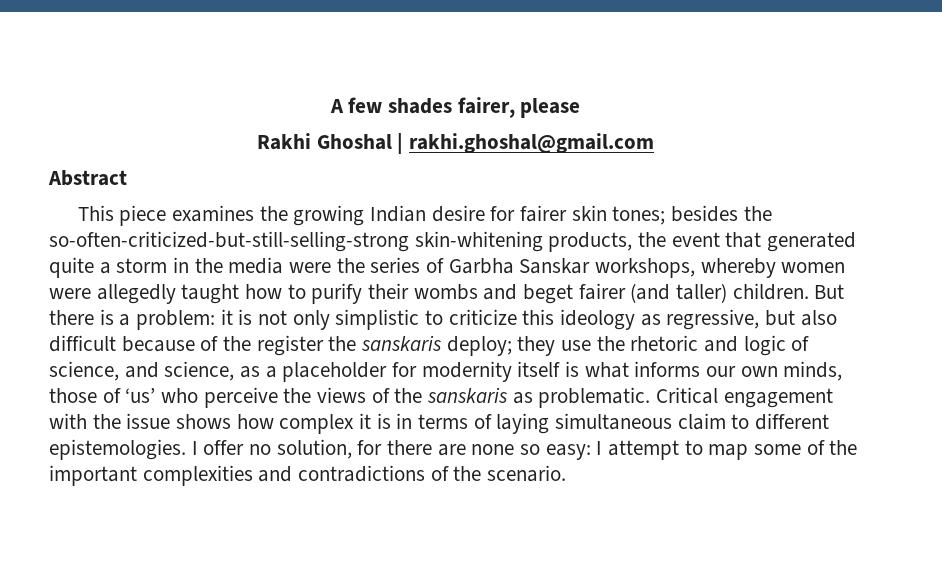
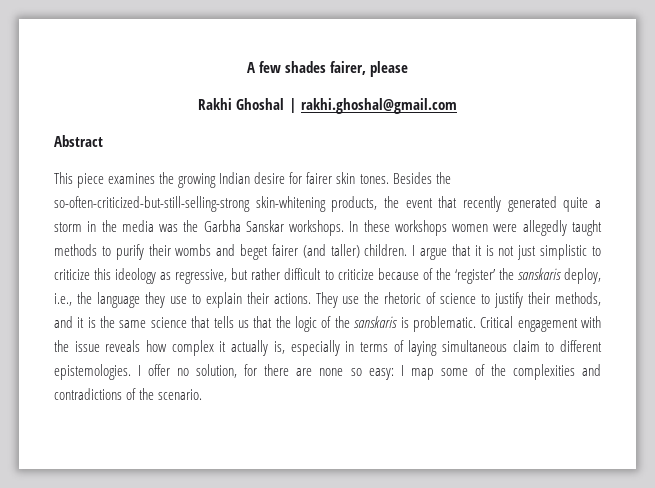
[612,205,739,225] tones; besides -> [359,172,432,184] tones. Besides
(762, 240) none -> [463,196,502,212] recently
[289,257,776,278] were the series of Garbha Sanskar workshops, whereby -> [159,220,447,236] was the Garbha Sanskar workshops. In these workshops
[245,284,283,299] how -> [54,244,97,256] methods
[814,284,845,299] [49,309,216,330] But there is a problem: -> [412,244,471,260] I argue that
[292,310,330,330] only -> [517,245,537,260] just
[800,310,837,326] [49,335,116,352] also difficult -> [251,268,374,280] rather difficult to criticize
[256,335,810,356] [49,361,843,382] [49,387,367,408] register the sanskaris deploy; they use the rhetoric and logic of science, and science, as a placeholder for modernity itself is what informs our own minds, those of ‘us’ who perceive the views -> [454,268,601,284] [54,292,602,308] [54,316,318,332] ‘register’ the sanskaris deploy, i.e., the language they use to explain their actions. They use the rhetoric of science to justify their methods, and it is the same science that tells us that the logic
[512,392,533,404] as -> [400,317,409,328] is
[176,414,232,429] shows -> [105,340,141,352] reveals
[376,413,391,429] is -> [231,340,340,356] actually is, especially
[608,440,703,460] attempt to -> (404, 370) none
[49,465,137,486] important -> (506, 370) none

